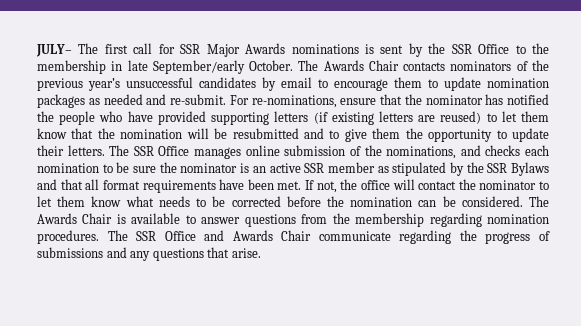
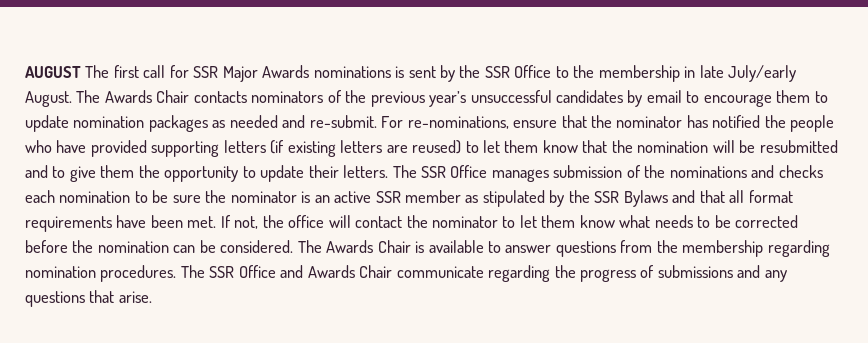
[36,44,72,57] JULY– -> [25,66,81,78] AUGUST
[152,60,294,74] September/early October. -> [728,65,797,82] [25,91,72,107] July/early August.
[245,145,280,156] online -> (549, 175) none
[386,146,457,159] nominations, -> [669,166,747,178] nominations

